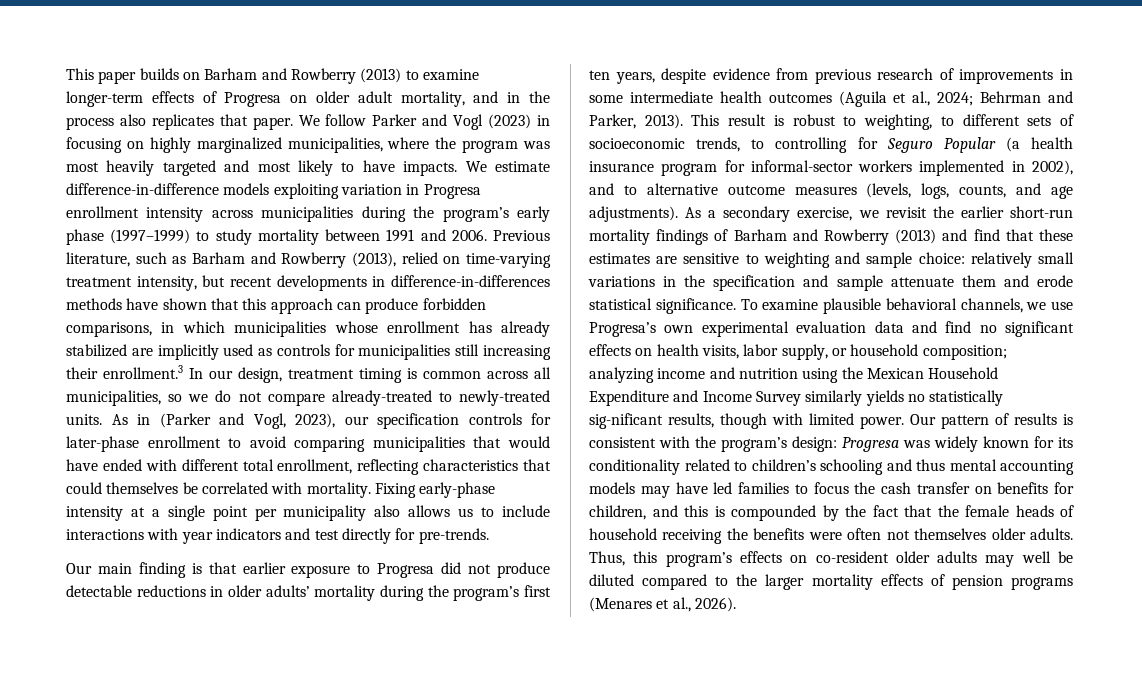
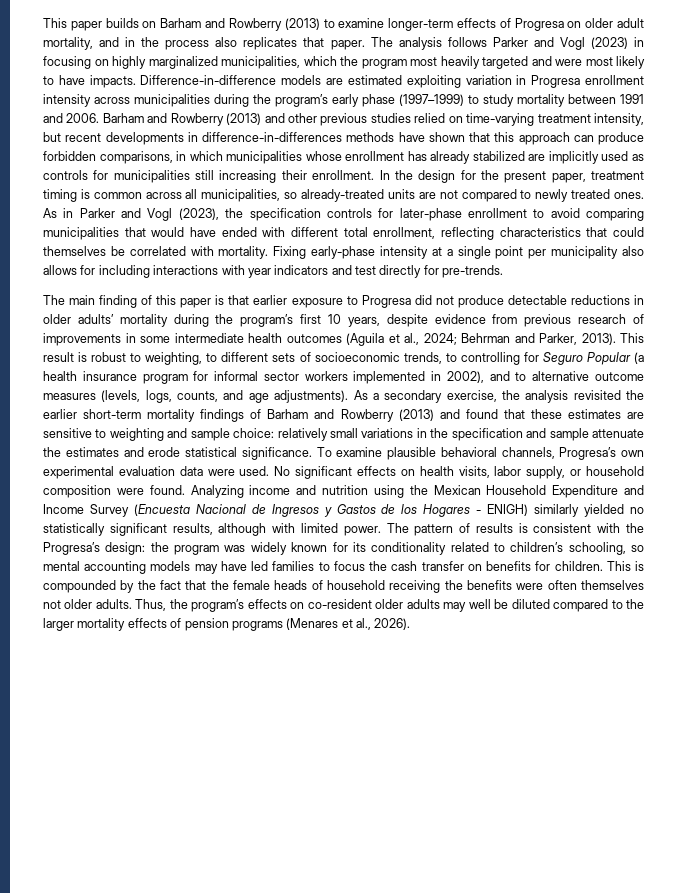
[298,114,367,126] We follow -> [370,37,487,50] The analysis follows
[387,137,550,153] where the program was -> [303,56,407,69] which the program
(250, 166) none -> [555,59,582,66] were
[465,161,550,172] [66,183,270,195] We estimate difference-in-difference models -> [140,75,402,85] Difference-in-difference models are estimated
[493,230,550,241] [66,252,396,268] Previous literature, such as Barham and Rowberry (2013), -> [102,113,411,126] Barham and Rowberry (2013) and other previous studies
[103,365,282,383] enrollment.3 In our design, -> [312,170,586,183] enrollment. In the design for the present paper,
[188,390,550,406] [66,413,369,429] we do not compare already-treated to newly-treated units. As in (Parker and Vogl, 2023), our -> [301,189,644,202] [43,208,244,221] already-treated units are not compared to newly treated ones. As in Parker and Vogl (2023), the
[458,505,551,517] us to include -> [80,265,150,278] for including
[66,563,92,574] Our -> [43,295,65,305] The
(186, 570) none -> [141,295,212,308] of this paper
[589,70,610,80] ten -> [328,314,341,324] 10
[750,160,853,172] informal-sector -> [214,371,299,381] informal sector
[858,207,927,218] we revisit -> [501,390,621,403] the analysis revisited
[1009,206,1073,218] short-run -> [83,409,142,419] short-term
[973,229,1000,241] find -> [465,409,498,419] found
[961,275,996,287] them -> [43,447,119,457] the estimates
[1026,301,1073,310] we use -> (555, 453) none
[911,321,997,333] and find no -> [207,466,291,476] were used. No
[922,345,1007,360] [589,367,654,383] composition; analyzing -> [43,485,244,498] composition were found. Analyzing
[805,390,1004,406] [589,413,767,429] similarly yields no statistically sig-nificant results, though -> [133,504,644,517] [43,523,267,536] (Encuesta Nacional de Ingresos y Gastos de los Hogares - ENIGH) similarly yielded no statistically significant results, although
[910,414,936,425] Our -> [386,523,409,533] The
[721,436,899,452] program’s design: Progresa -> [43,542,220,555] Progresa’s design: the program
[820,459,945,475] schooling and thus -> [568,542,644,555] schooling, so
[589,505,708,520] children, and this -> [554,561,631,571] children. This
[886,528,987,540] not themselves -> [580,580,644,590] [43,600,61,609] themselves not
[633,551,658,563] this -> [169,599,188,609] the

